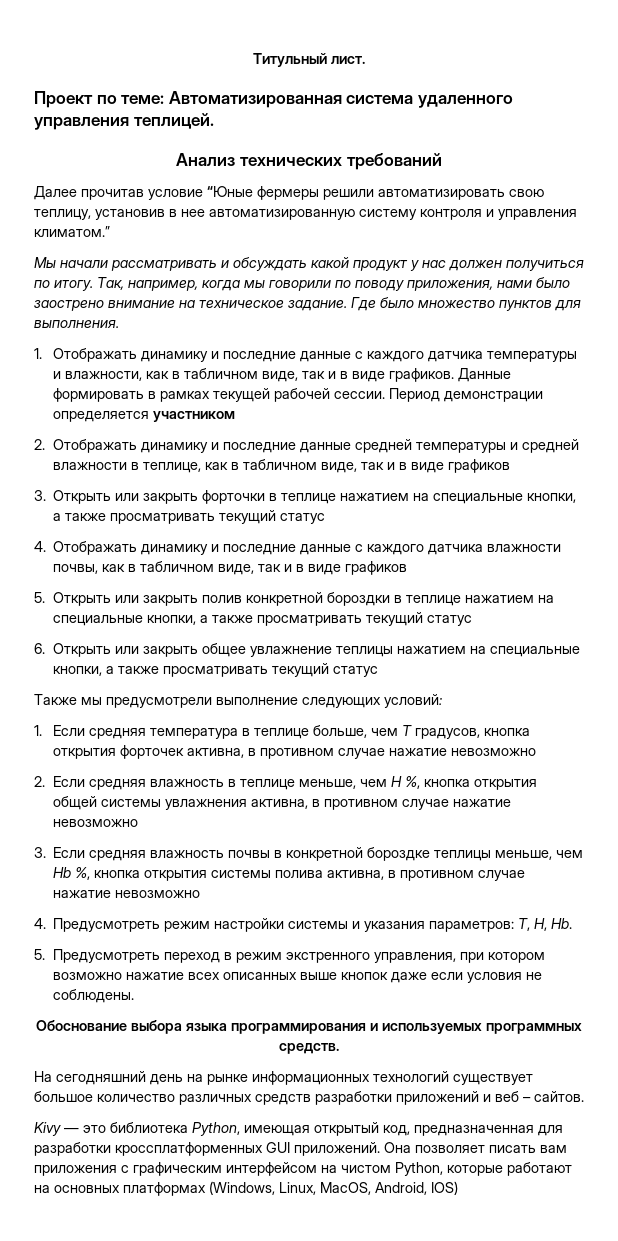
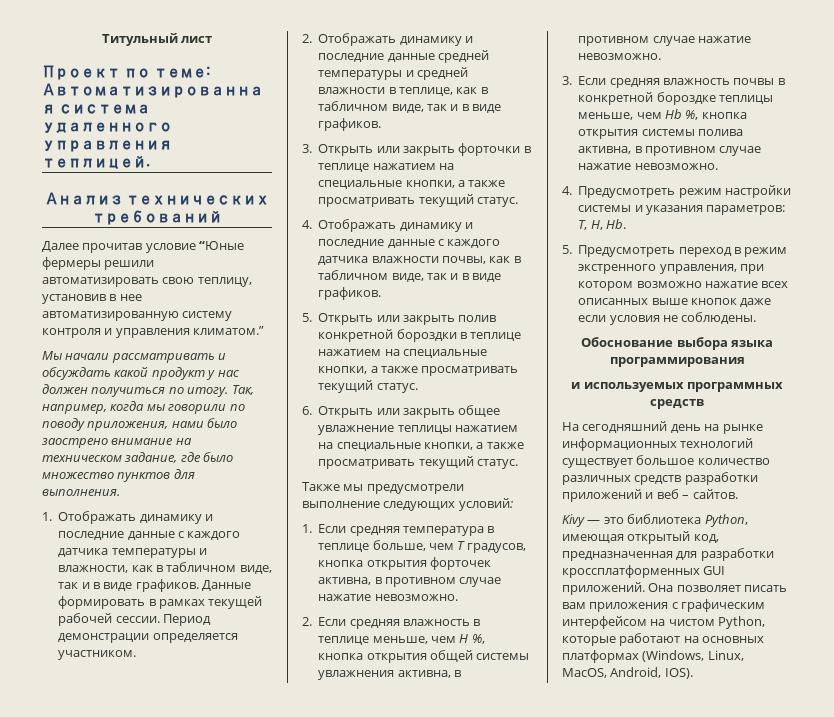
[331,56,365,64] лист. -> [181,36,213,43] лист
[199,297,376,311] техническое задание. Где -> [42,452,201,463] техническом задание, где
[152,411,235,422] участником -> [58,650,137,660] участником.
[447,459,510,473] графиков -> [318,118,382,131] графиков.
[280,513,326,524] статус -> [477,197,518,207] статус.
[345,561,408,575] графиков -> [318,287,382,300] графиков.
[426,615,472,626] статус -> [376,383,418,393] статус.
[332,666,378,677] статус -> [477,459,518,469] статус.
[450,748,536,756] невозможно -> [374,594,458,601] невозможно.
[52,819,138,827] невозможно -> [578,53,662,60] невозможно.
[115,890,201,898] невозможно -> [634,163,718,170] невозможно.
(366, 1028) none -> (745, 362) //
[279,1043,339,1054] средств. -> [650,399,704,409] средств
[431,1181,458,1195] IOS) -> [664,668,693,679] IOS).

